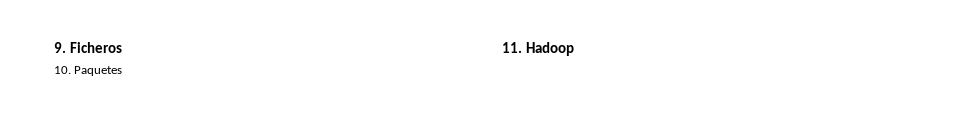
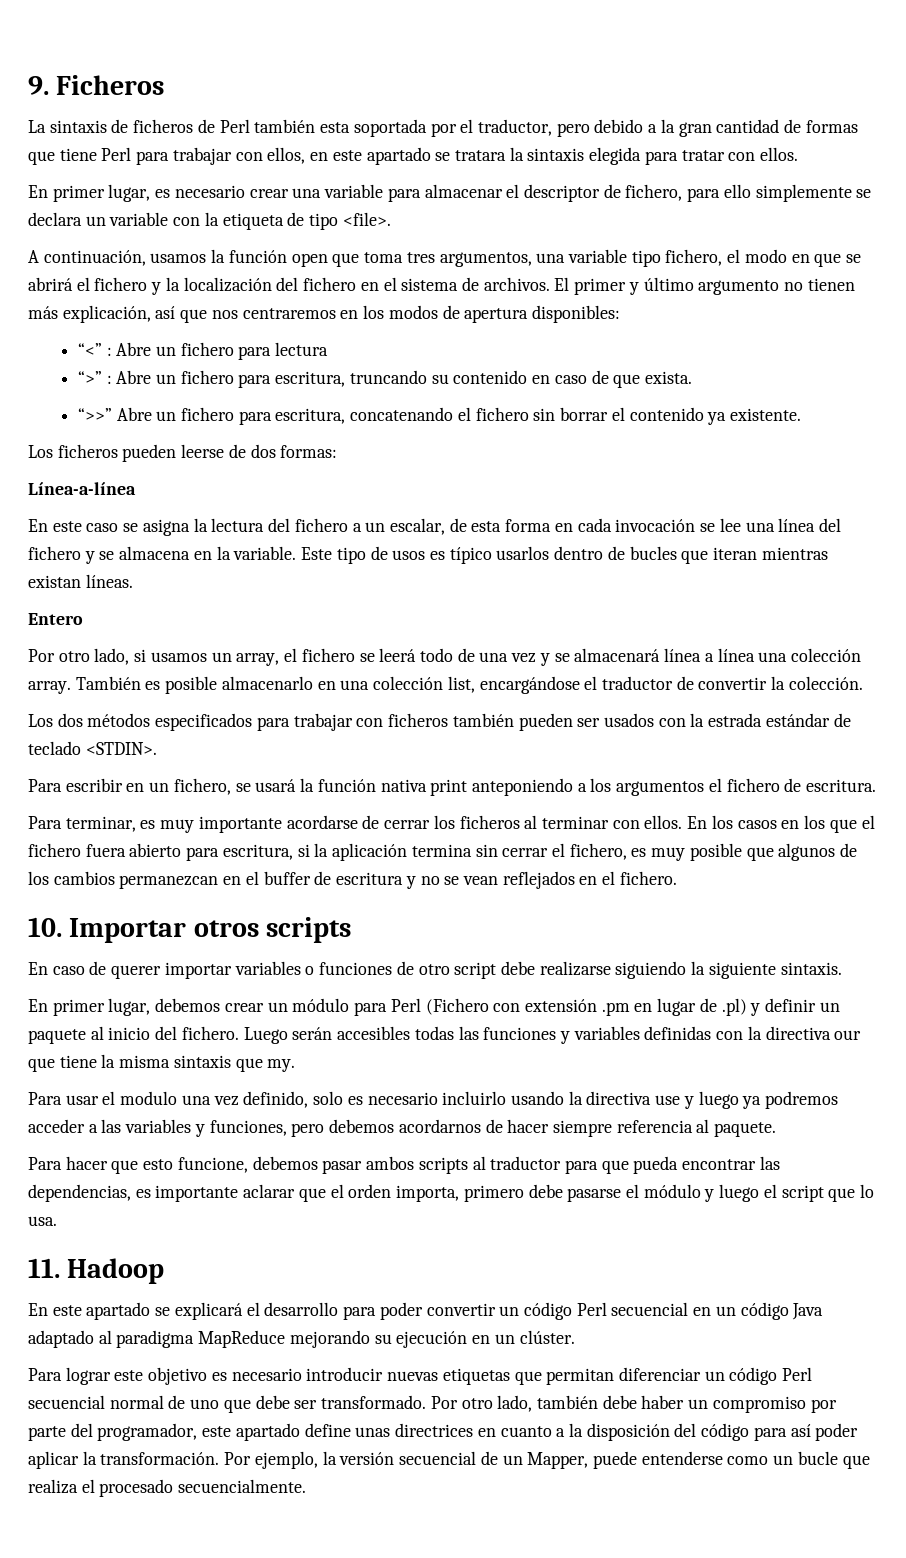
[54,66,123,76] [502,42,574,56] 10. Paquetes // 11. Hadoop -> [28,119,858,137] [28,147,799,165] [28,184,872,202] [28,212,391,230] [28,249,862,267] [28,277,855,295] [28,305,620,323] [77,342,329,360] [77,370,692,388] [77,407,801,425] [28,444,338,462] [28,482,136,495] [28,518,841,536] [28,546,828,564] [28,574,133,588] [28,613,83,625] [28,648,861,666] [28,676,863,694] [28,713,851,731] [28,741,157,755] [28,778,877,796] [28,815,875,833] [28,843,858,861] [28,871,677,889] [28,917,352,943] [28,961,842,979] [28,998,840,1016] [28,1026,862,1044] [28,1054,296,1072] [28,1091,839,1109] [28,1119,777,1137] [28,1156,780,1174] [28,1184,875,1202] [28,1216,57,1226] [28,1258,165,1284] [28,1302,824,1320] [28,1330,575,1348] [28,1367,813,1385] [28,1395,837,1413] [28,1423,859,1441] [28,1451,870,1469] [28,1479,307,1497] La sintaxis de ficheros de Perl también esta soportada por el traductor, pero debido a la gran cantidad de formas que tiene Perl para trabajar con ellos, en este apartado se tratara la sintaxis elegida para tratar con ellos. // En primer lugar, es necesario crear una variable para almacenar el descriptor de fichero, para ello simplemente se declara un variable con la etiqueta de tipo <file>. // A continuación, usamos la función open que toma tres argumentos, una variable tipo fichero, el modo en que se abrirá el fichero y la localización del fichero en el sistema de archivos. El primer y último argumento no tienen más explicación, así que nos centraremos en los modos de apertura disponibles: // “<” : Abre un fichero para lectura // “>” : Abre un fichero para escritura, truncando su contenido en caso de que exista. // “>>” Abre un fichero para escritura, concatenando el fichero sin borrar el contenido ya existente. // Los ficheros pueden leerse de dos formas: // Línea-a-línea // En este caso se asigna la lectura del fichero a un escalar, de esta forma en cada invocación se lee una línea del fichero y se almacena en la variable. Este tipo de usos es típico usarlos dentro de bucles que iteran mientras existan líneas. // Entero // Por otro lado, si usamos un array, el fichero se leerá todo de una vez y se almacenará línea a línea una colección array. También es posible almacenarlo en una colección list, encargándose el traductor de convertir la colección. // Los dos métodos especificados para trabajar con ficheros también pueden ser usados con la estrada estándar de teclado <STDIN>. // Para escribir en un fichero, se usará la función nativa print anteponiendo a los argumentos el fichero de escritura. // Para terminar, es muy importante acordarse de cerrar los ficheros al terminar con ellos. En los casos en los que el fichero fuera abierto para escritura, si la aplicación termina sin cerrar el fichero, es muy posible que algunos de los cambios permanezcan en el buffer de escritura y no se vean reflejados en el fichero. // 10. Importar otros scripts // En caso de querer importar variables o funciones de otro script debe realizarse siguiendo la siguiente sintaxis. // En primer lugar, debemos crear un módulo para Perl (Fichero con extensión .pm en lugar de .pl) y definir un paquete al inicio del fichero. Luego serán accesibles todas las funciones y variables definidas con la directiva our que tiene la misma sintaxis que my. // Para usar el modulo una vez definido, solo es necesario incluirlo usando la directiva use y luego ya podremos acceder a las variables y funciones, pero debemos acordarnos de hacer siempre referencia al paquete. // Para hacer que esto funcione, debemos pasar ambos scripts al traductor para que pueda encontrar las dependencias, es importante aclarar que el orden importa, primero debe pasarse el módulo y luego el script que lo usa. // 11. Hadoop // En este apartado se explicará el desarrollo para poder convertir un código Perl secuencial en un código Java adaptado al paradigma MapReduce mejorando su ejecución en un clúster. // Para lograr este objetivo es necesario introducir nuevas etiquetas que permitan diferenciar un código Perl secuencial normal de uno que debe ser transformado. Por otro lado, también debe haber un compromiso por parte del programador, este apartado define unas directrices en cuanto a la disposición del código para así poder aplicar la transformación. Por ejemplo, la versión secuencial de un Mapper, puede entenderse como un bucle que realiza el procesado secuencialmente.

